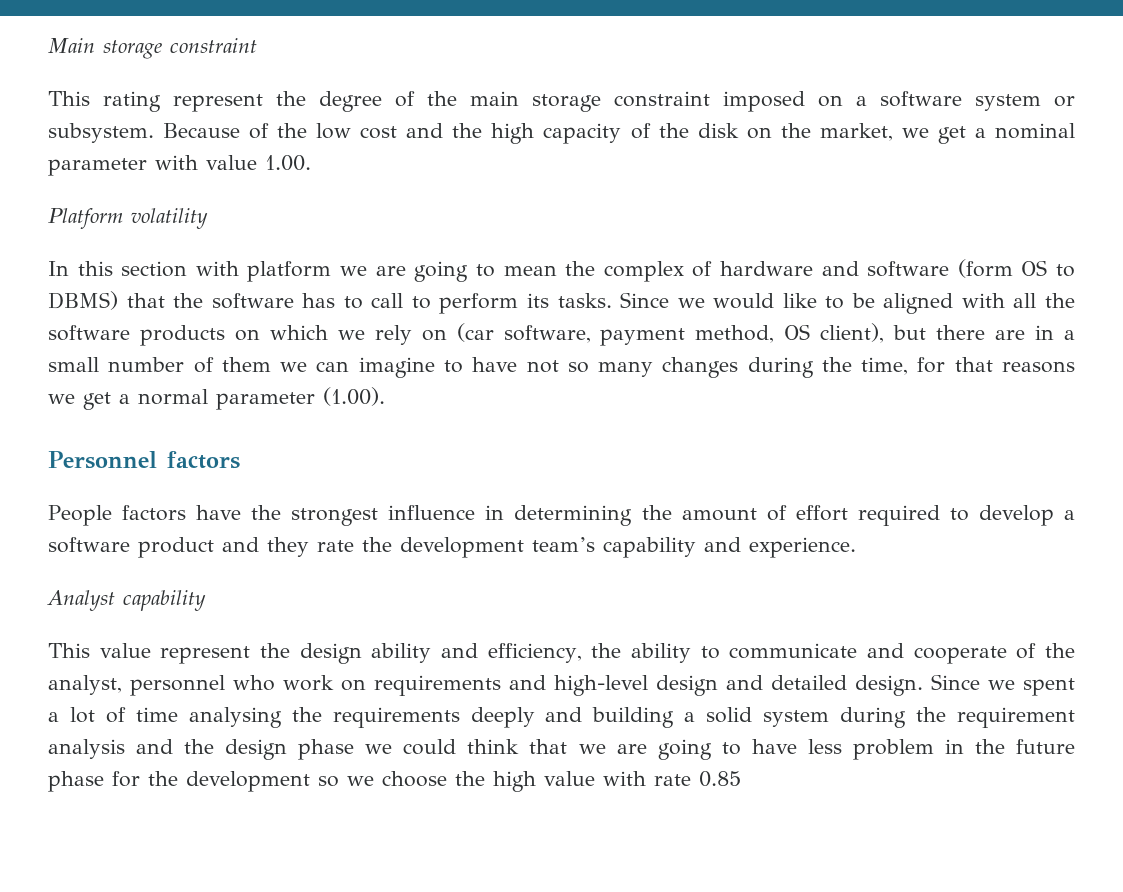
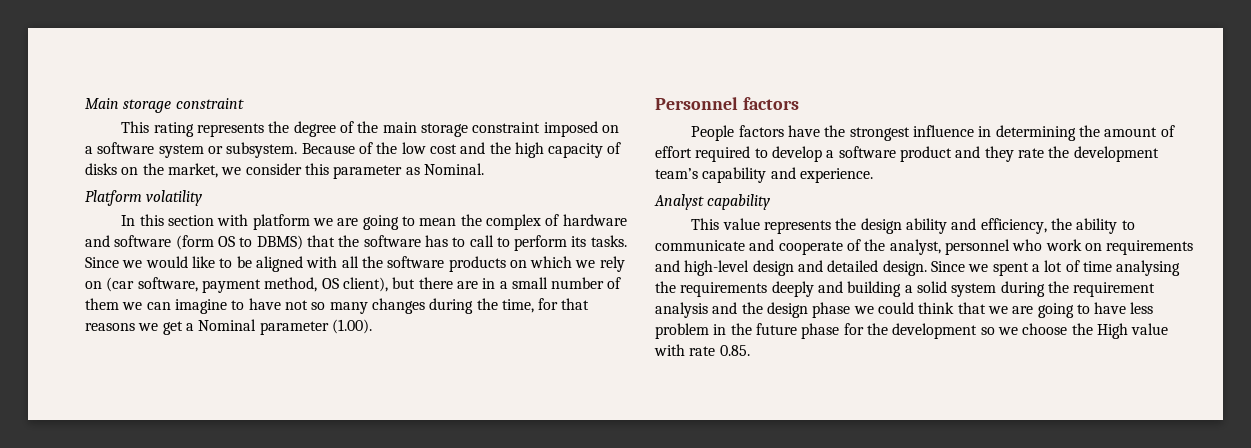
[173,94,263,112] represent -> [196,123,264,137] represents
[658,123,739,138] the disk -> [85,163,117,175] disks
[937,123,1075,144] [48,155,311,176] get a nominal parameter with value 1.00. -> [245,163,484,179] consider this parameter as Nominal.
[138,389,208,405] normal -> [198,319,257,331] Nominal
[160,646,251,664] represent -> [763,220,831,234] represents
[493,771,536,792] high -> [1096,323,1128,339] High
[699,771,741,787] 0.85 -> [719,345,750,356] 0.85.

